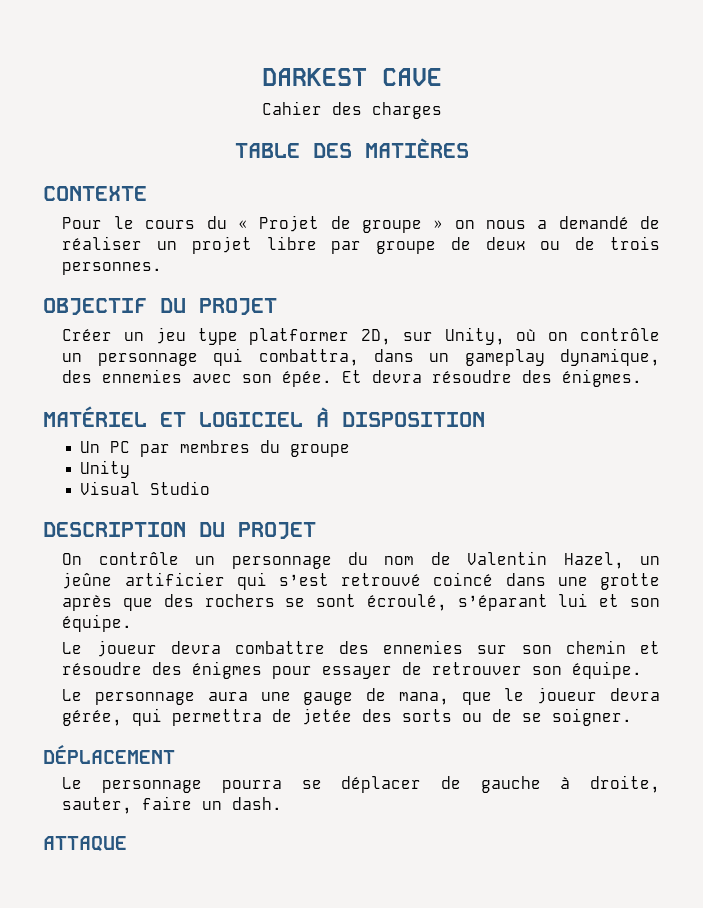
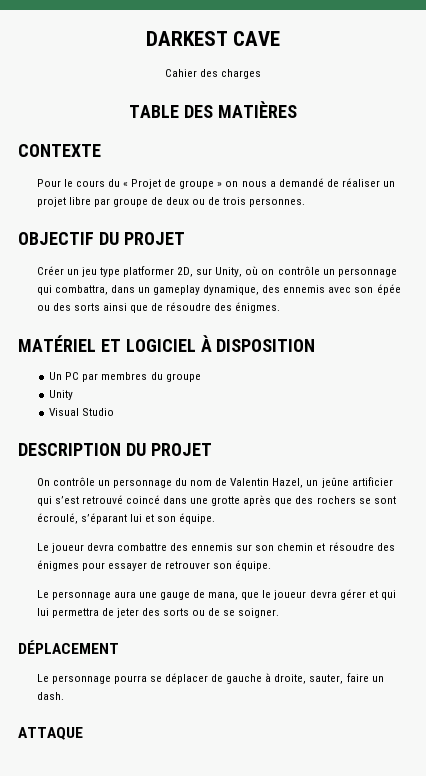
[102,369,183,383] ennemies -> [283,285,326,293] ennemis
[282,370,423,387] épée. Et devra -> [376,284,401,295] [36,303,164,313] épée ou des sorts ainsi que de
[383,640,464,654] ennemies -> [191,543,234,551] ennemis
[62,708,163,726] gérée, qui -> [339,589,396,600] [36,608,49,616] gérer et qui lui
[302,708,353,725] jetée -> [116,608,139,618] jeter

